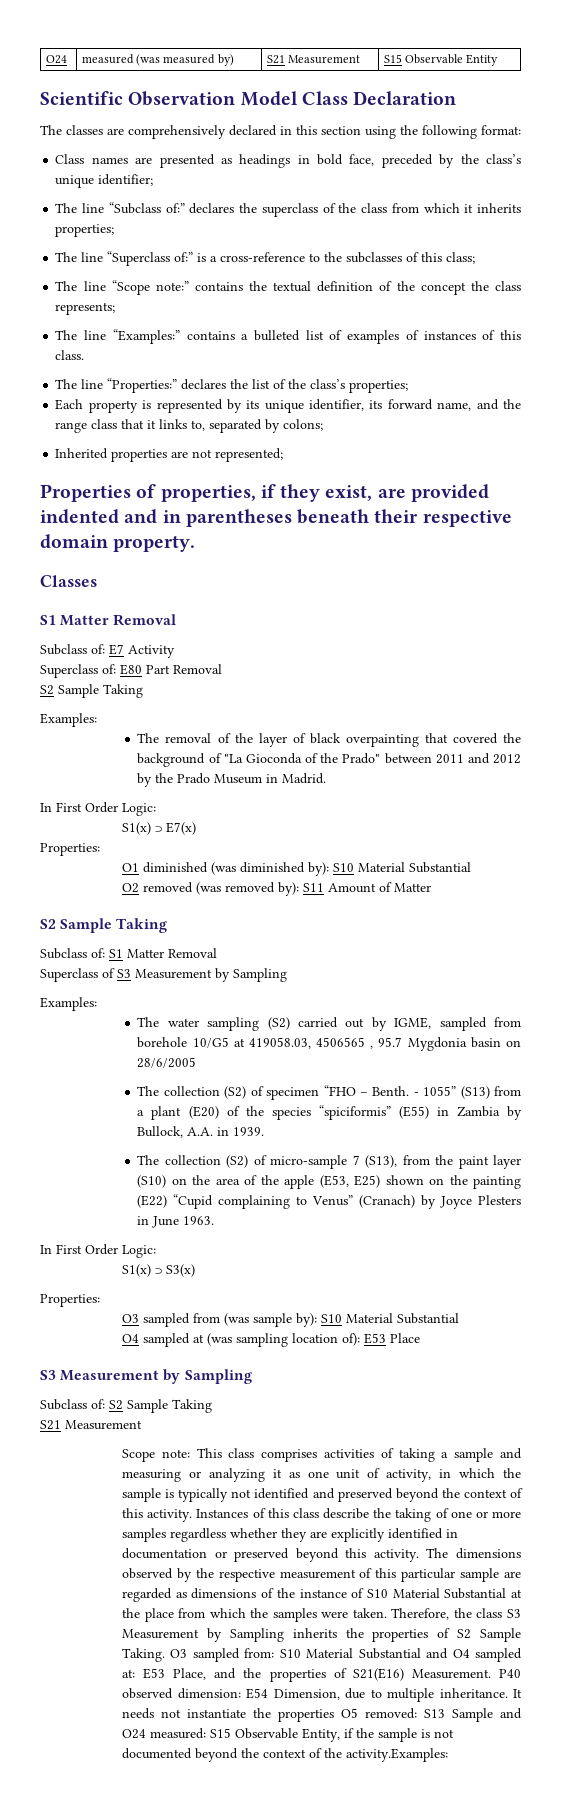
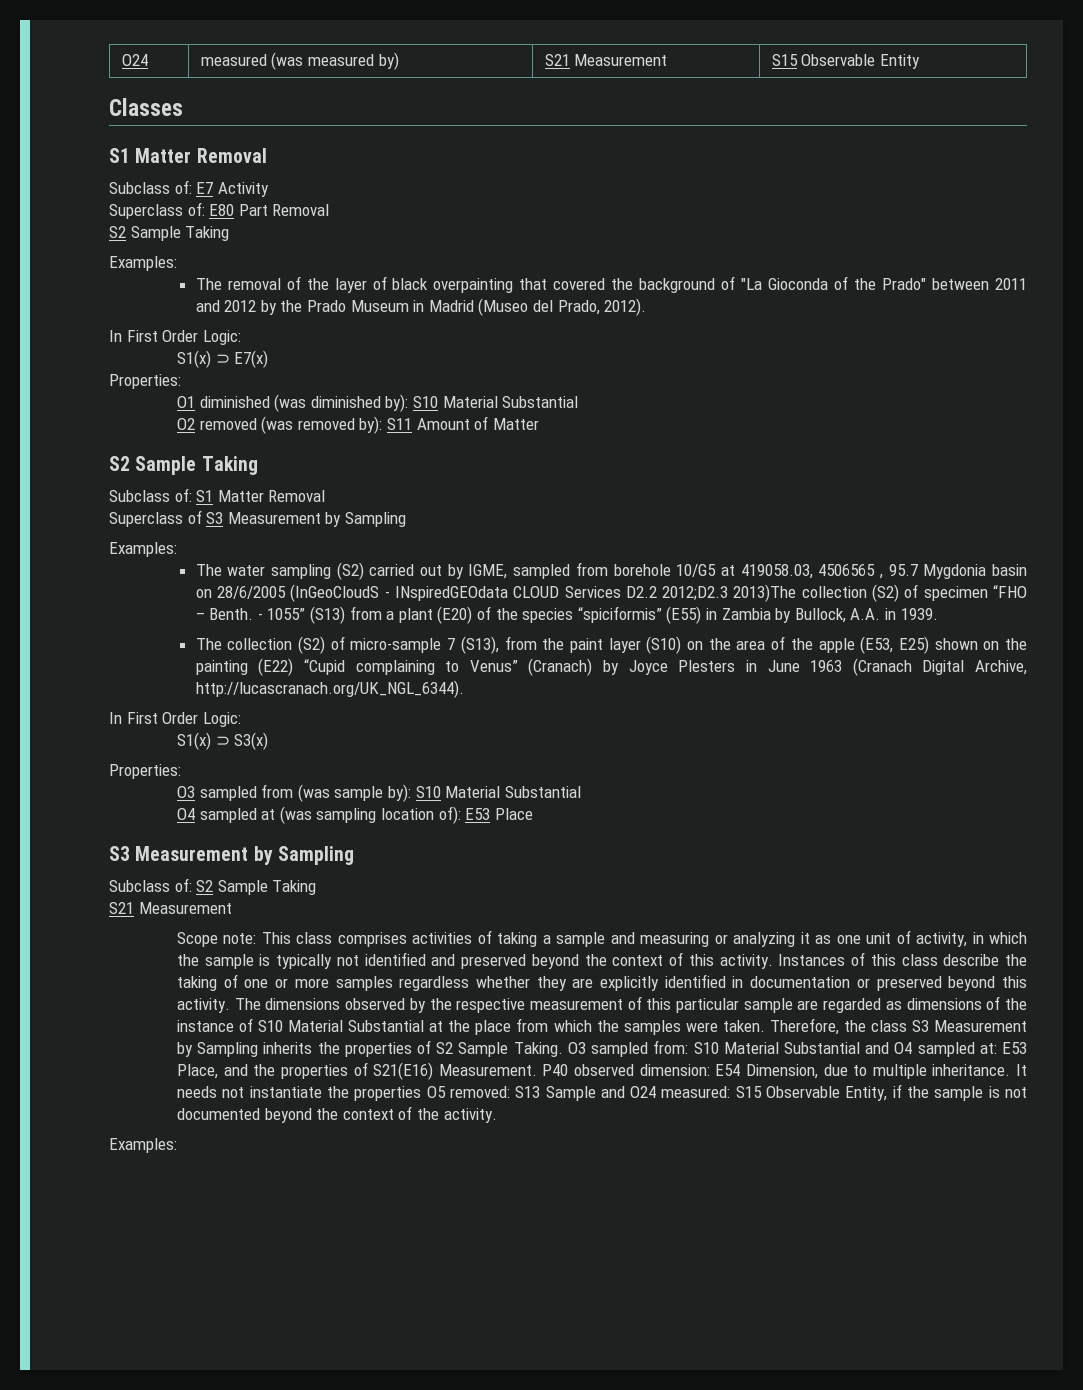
[40,91,457,106] [40,125,521,139] [55,154,521,168] [55,174,154,188] [55,202,521,217] [55,224,115,237] [55,251,476,266] [55,280,521,295] [55,302,116,315] [55,329,522,344] [55,350,85,360] [55,378,409,393] [55,399,521,413] [55,419,324,433] [55,448,284,462] [40,484,489,502] [40,509,512,527] [40,534,196,552] // Scientific Observation Model Class Declaration // The classes are comprehensively declared in this section using the following format: // Class names are presented as headings in bold face, preceded by the class’s unique identifier; // The line “Subclass of:” declares the superclass of the class from which it inherits properties; // The line “Superclass of:” is a cross-reference to the subclasses of this class; // The line “Scope note:” contains the textual definition of the concept the class represents; // The line “Examples:” contains a bulleted list of examples of instances of this class. // The line “Properties:” declares the list of the class’s properties; // Each property is represented by its unique identifier, its forward name, and the range class that it links to, separated by colons; // Inherited properties are not represented; // Properties of properties, if they exist, are provided indented and in parentheses beneath their respective domain property. -> (920, 61) none
[282,773,327,784] Madrid. -> [428,298,647,316] Madrid (Museo del Prado, 2012).
[137,1086,160,1096] // The -> [290,584,797,602] (InGeoCloudS - INspiredGEOdata CLOUD Services D2.2 2012;D2.3 2013)The
[183,1216,215,1225] 1963. -> [810,658,1027,676] [195,680,464,698] 1963 (Cranach Digital Archive, http://lucascranach.org/UK_NGL_6344).
[346,1748,449,1762] activity.Examples: -> [443,1108,497,1123] [109,1138,177,1153] activity. // Examples:

